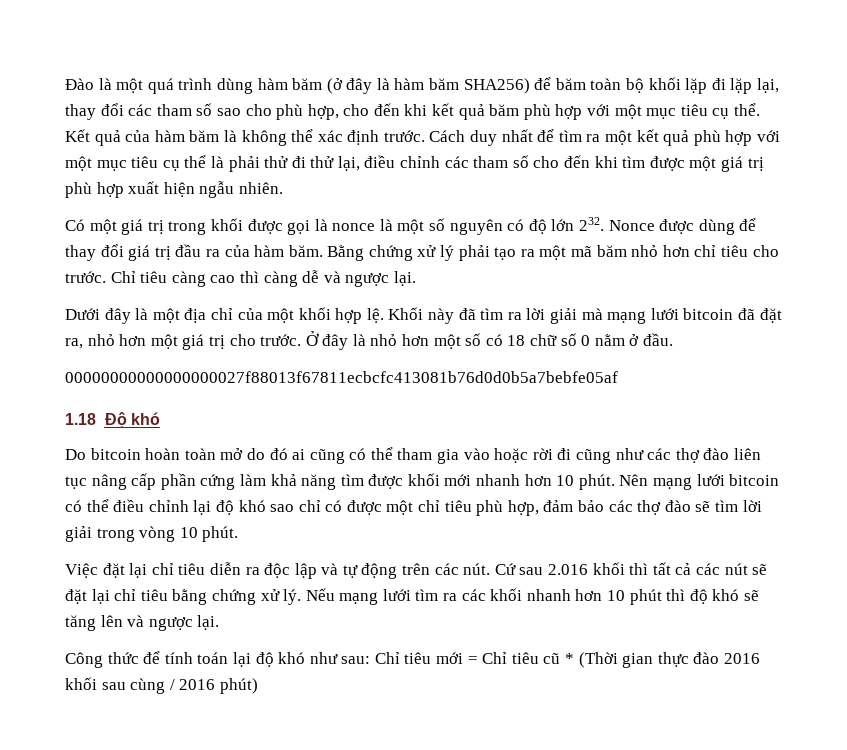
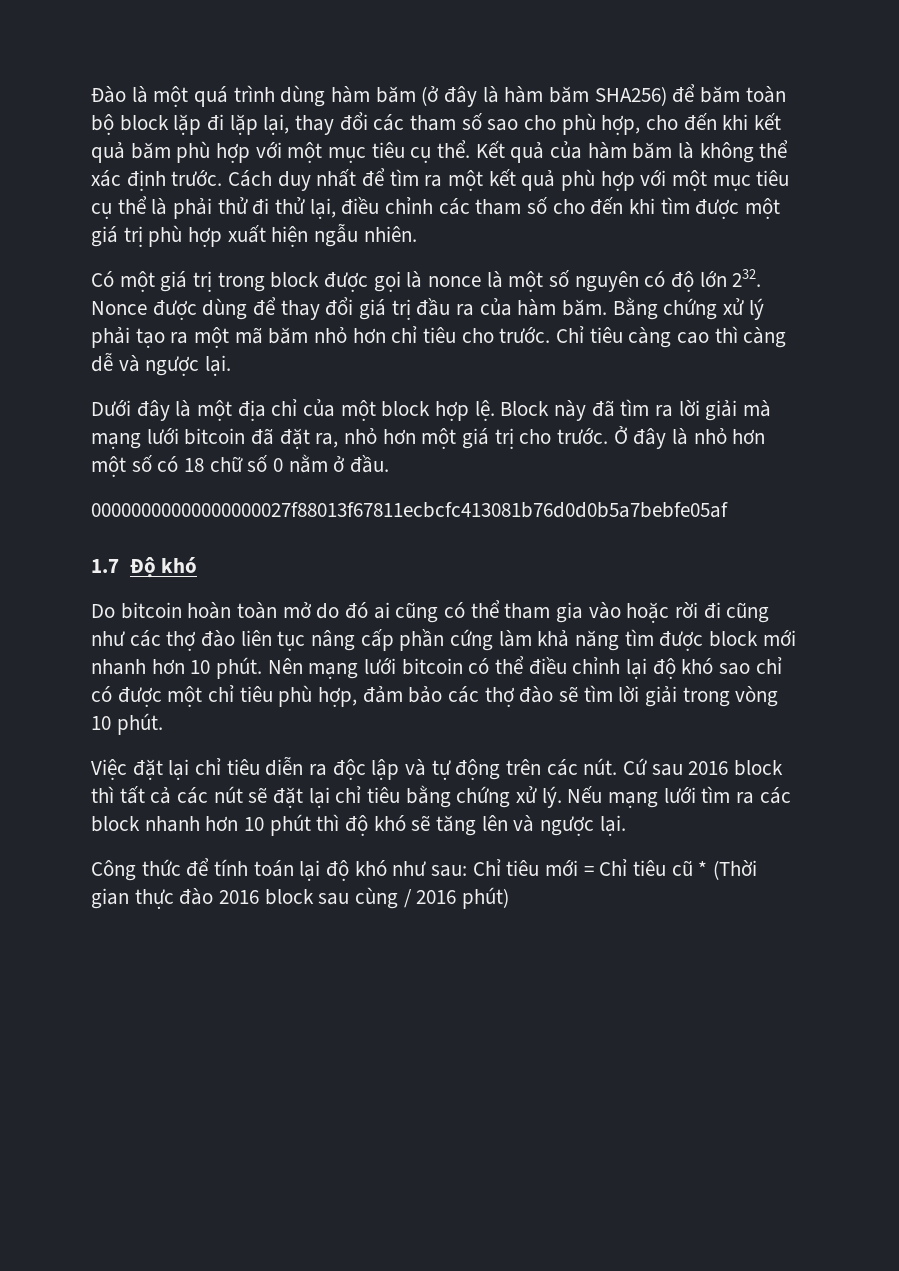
[648,77,681,90] khối -> [119,115,169,131] block
[210,218,243,231] khối -> [270,272,320,288] block
[298,307,331,320] khối -> [381,401,431,417] block
[388,307,424,320] Khối -> [500,401,550,416] Block
[65,413,96,425] 1.18 -> [91,559,119,573] 1.7
[407,473,440,486] khối -> [709,631,759,647] block
[548,562,625,575] 2.016 khối -> [688,760,784,776] 2016 block
[490,588,523,601] khối -> [91,816,140,832] block
[65,677,97,690] khối -> [264,889,314,905] block

